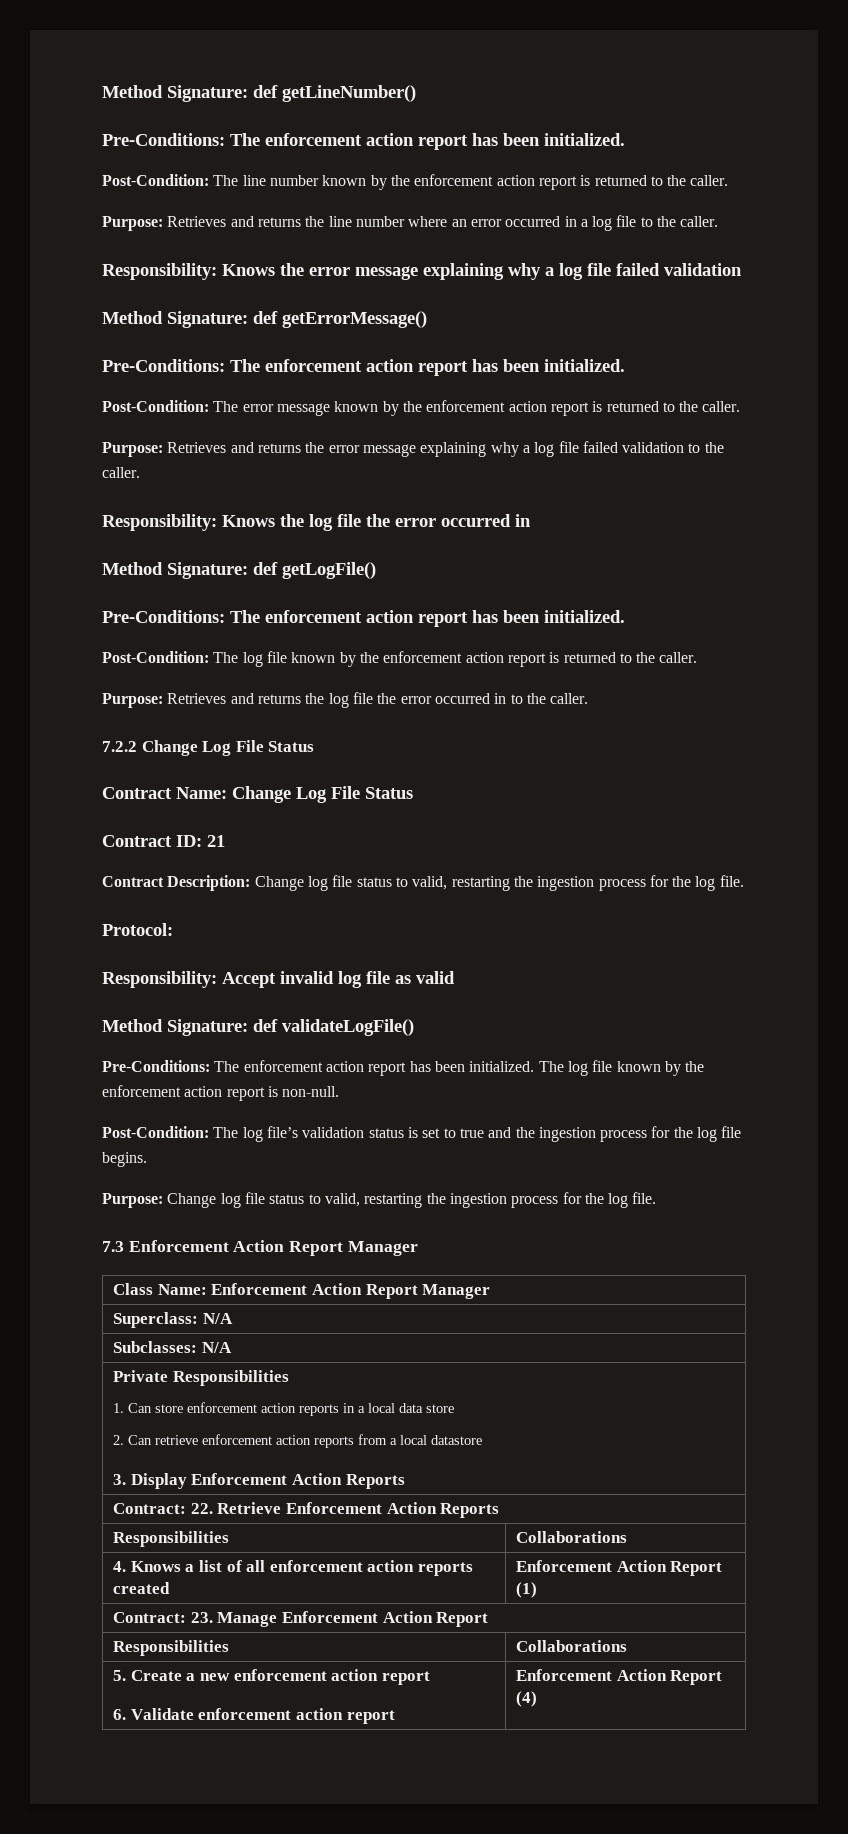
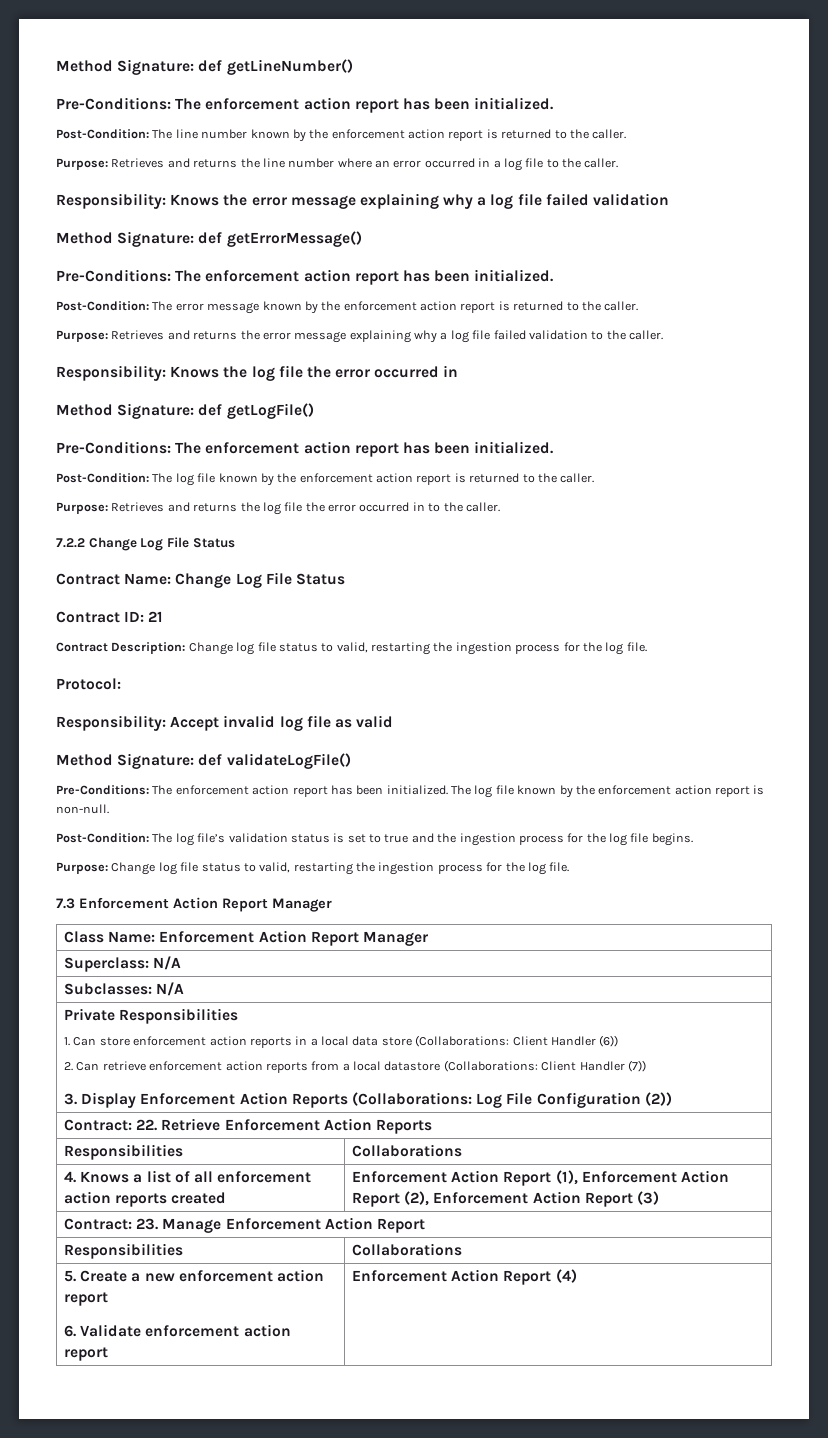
(455, 1408) none -> [415,1035,619,1047] (Collaborations: Client Handler (6))
(483, 1440) none -> [443,1060,646,1072] (Collaborations: Client Handler (7))
(405, 1481) none -> [352,1092,672,1108] (Collaborations: Log File Configuration (2))
[516,1582,538,1598] (1) -> [555,1170,730,1185] [352,1191,660,1207] (1), Enforcement Action Report (2), Enforcement Action Report (3)

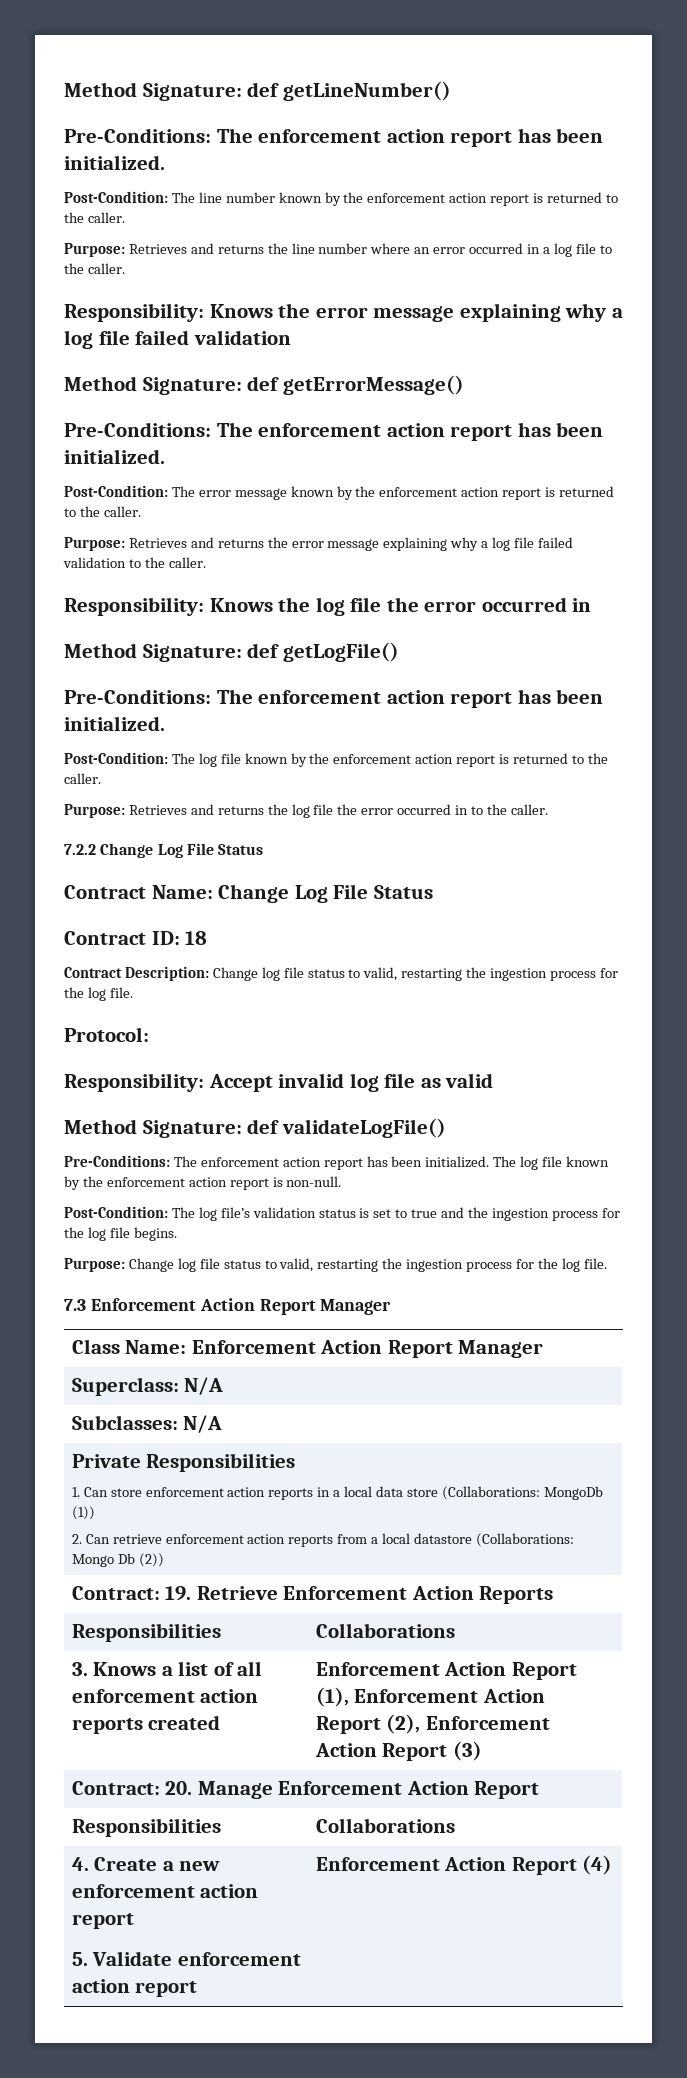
[148,611,164,622] 21 -> [185,931,208,945] 18
[512,1035,619,1047] Client Handler (6)) -> [543,1486,603,1500] [71,1506,95,1520] MongoDb (1))
[541,1060,646,1072] [64,1092,641,1108] Client Handler (7)) // 3. Display Enforcement Action Reports (Collaborations: Log File Configuration -> [71,1553,135,1567] Mongo Db
[136,1119,158,1131] 22. -> [165,1586,192,1601] 19.
[64,1171,77,1183] 4. -> [71,1662,88,1676] 3.
[136,1218,159,1230] 23. -> [165,1781,193,1795] 20.
[64,1270,77,1282] 5. -> [71,1857,89,1871] 4.
[64,1325,77,1337] 6. -> [71,1952,88,1966] 5.

